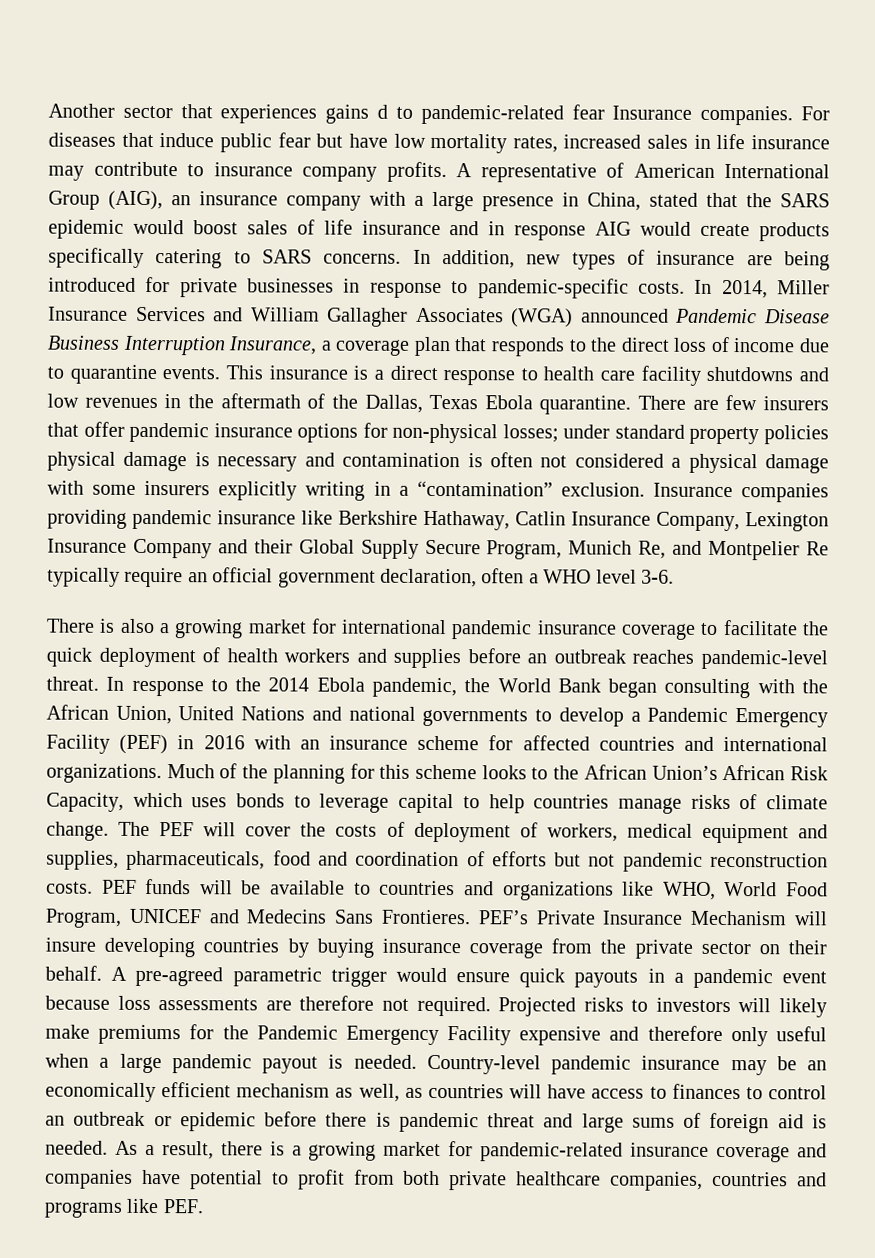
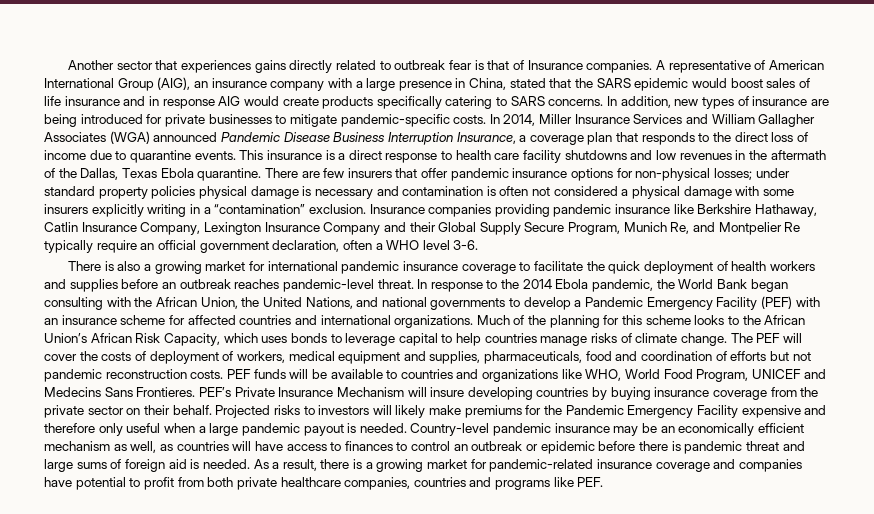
[377,104,831,126] [48,132,830,154] [48,161,447,183] d to pandemic-related fear Insurance companies. For diseases that induce public fear but have low mortality rates, increased sales in life insurance may contribute to insurance company profits. -> [289,60,653,73] directly related to outbreak fear is that of Insurance companies.
[343,278,469,299] in response to -> [275,114,337,127] to mitigate
[178,706,306,721] United Nations -> [241,297,353,309] the United Nations,
[177,735,245,750] in 2016 -> (792, 302) none
[111,966,827,989] [45,995,491,1017] A pre-agreed parametric trigger would ensure quick payouts in a pandemic event because loss assessments are therefore not required. -> (212, 410) none

